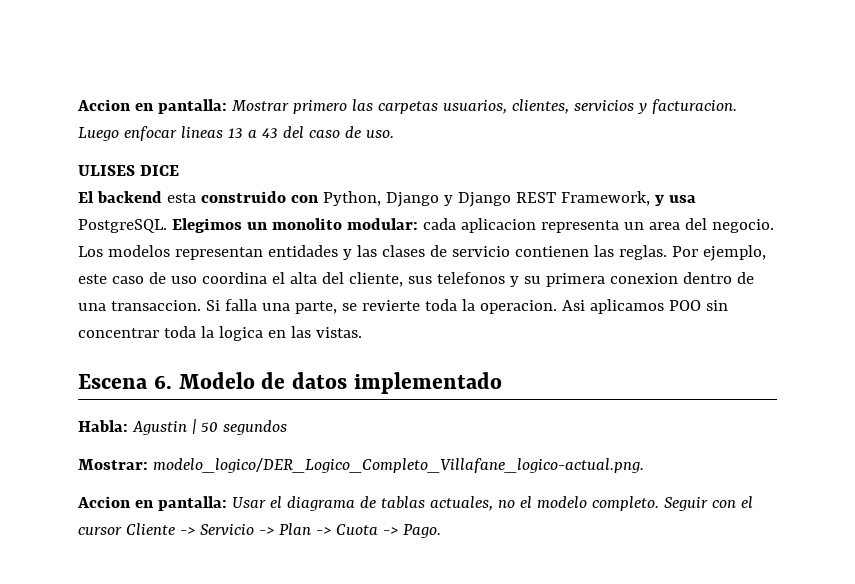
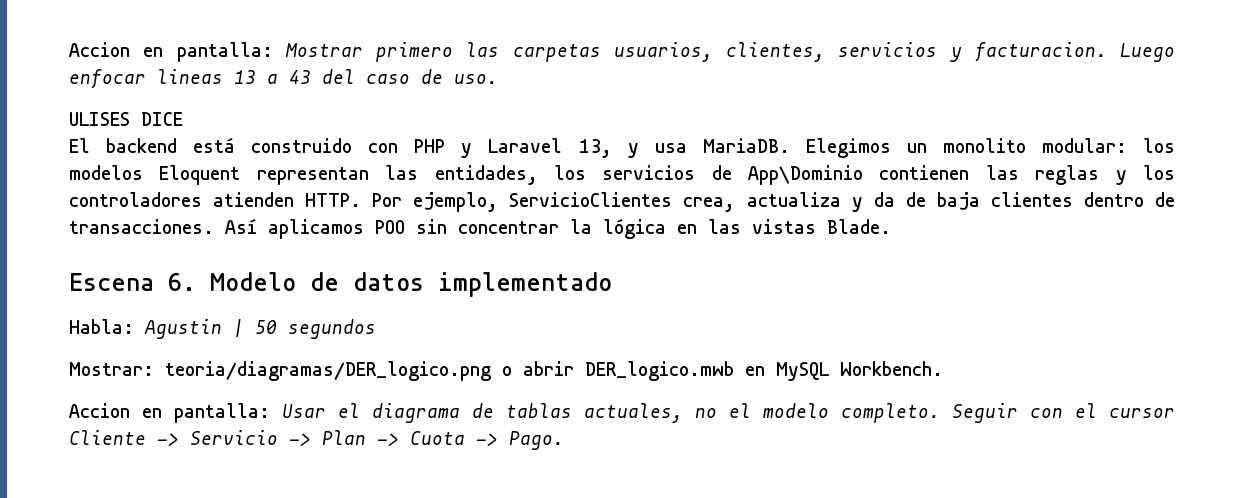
[166,193,196,203] esta -> [193,137,236,153] está
[322,191,650,207] Python, Django y Django REST Framework, -> [414,138,612,158] PHP y Laravel 13,
[78,219,167,233] PostgreSQL. -> [702,138,790,153] MariaDB.
[422,218,774,233] [78,245,766,261] [78,272,754,287] [78,299,728,314] [78,326,362,341] cada aplicacion representa un area del negocio. Los modelos representan entidades y las clases de servicio contienen las reglas. Por ejemplo, este caso de uso coordina el alta del cliente, sus telefonos y su primera conexion dentro de una transaccion. Si falla una parte, se revierte toda la operacion. Asi aplicamos POO sin concentrar toda la logica en las vistas. -> [1143,138,1175,153] [69,165,1175,185] [69,192,1175,212] [69,218,891,239] los modelos Eloquent representan las entidades, los servicios de App\Dominio contienen las reglas y los controladores atienden HTTP. Por ejemplo, ServicioClientes crea, actualiza y da de baja clientes dentro de transacciones. Así aplicamos POO sin concentrar la lógica en las vistas Blade.
[152,458,644,473] modelo_logico/DER_Logico_Completo_Villafane_logico-actual.png. -> [165,361,943,381] teoria/diagramas/DER_logico.png o abrir DER_logico.mwb en MySQL Workbench.

